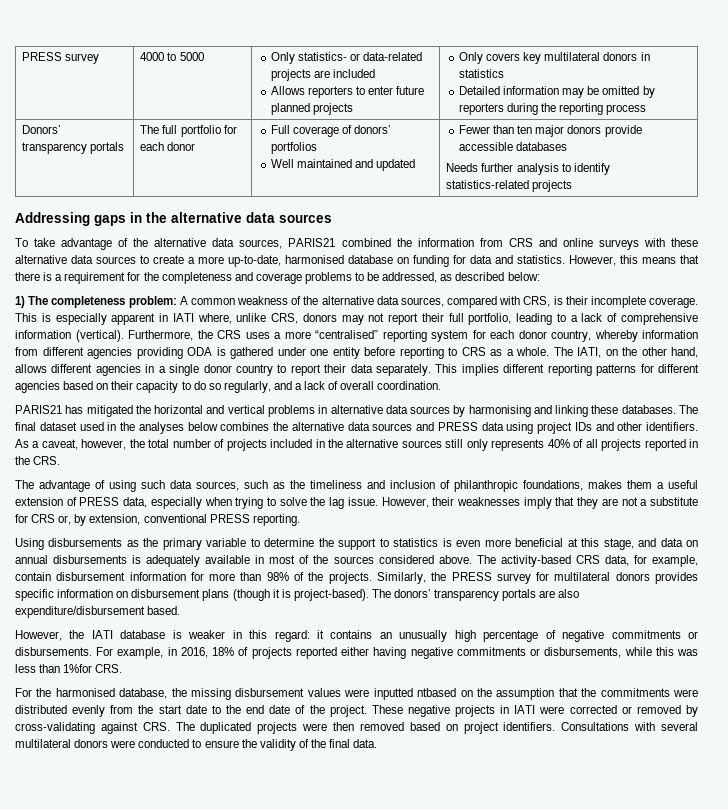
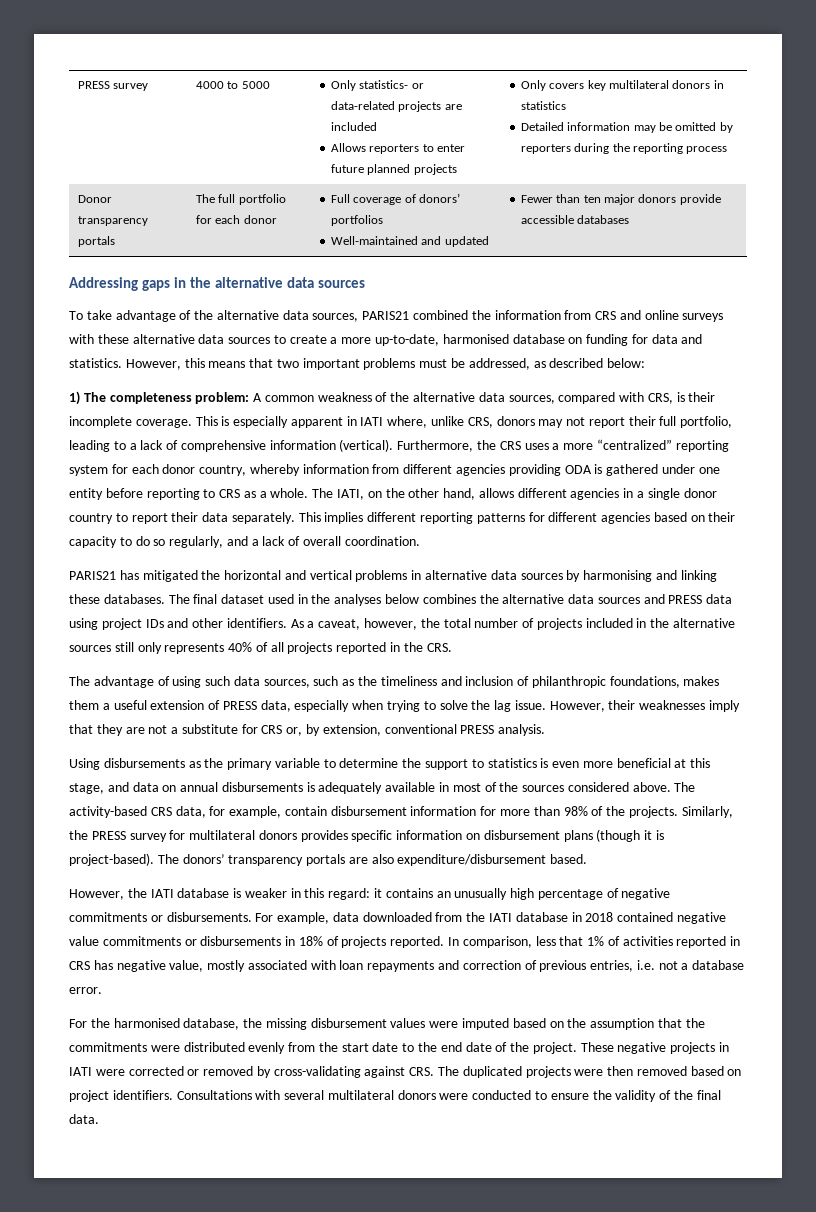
[22,125,62,134] Donors’ -> [78,195,113,203] Donor
[270,159,353,168] Well maintained -> [330,236,418,245] Well-maintained
[446,163,610,175] [446,180,573,192] // Needs further analysis to identify statistics-related projects -> (630, 219) none
[15,272,365,284] there is a requirement for the completeness and coverage problems to -> [276,358,448,370] two important problems must
[315,330,378,339] “centralised” -> [596,439,672,450] “centralized”
[252,514,300,526] reporting. -> [498,724,546,736] analysis.
[167,647,698,659] [15,664,123,673] in 2016, 18% of projects reported either having negative commitments or disbursements, while this was less than 1%for CRS. -> [332,912,726,924] [69,936,741,948] [69,960,745,972] [69,987,102,994] data downloaded from the IATI database in 2018 contained negative value commitments or disbursements in 18% of projects reported. In comparison, less that 1% of activities reported in CRS has negative value, mostly associated with loan repayments and correction of previous entries, i.e. not a database error.
[373,688,457,700] inputted ntbased -> [462,1018,546,1030] imputed based

